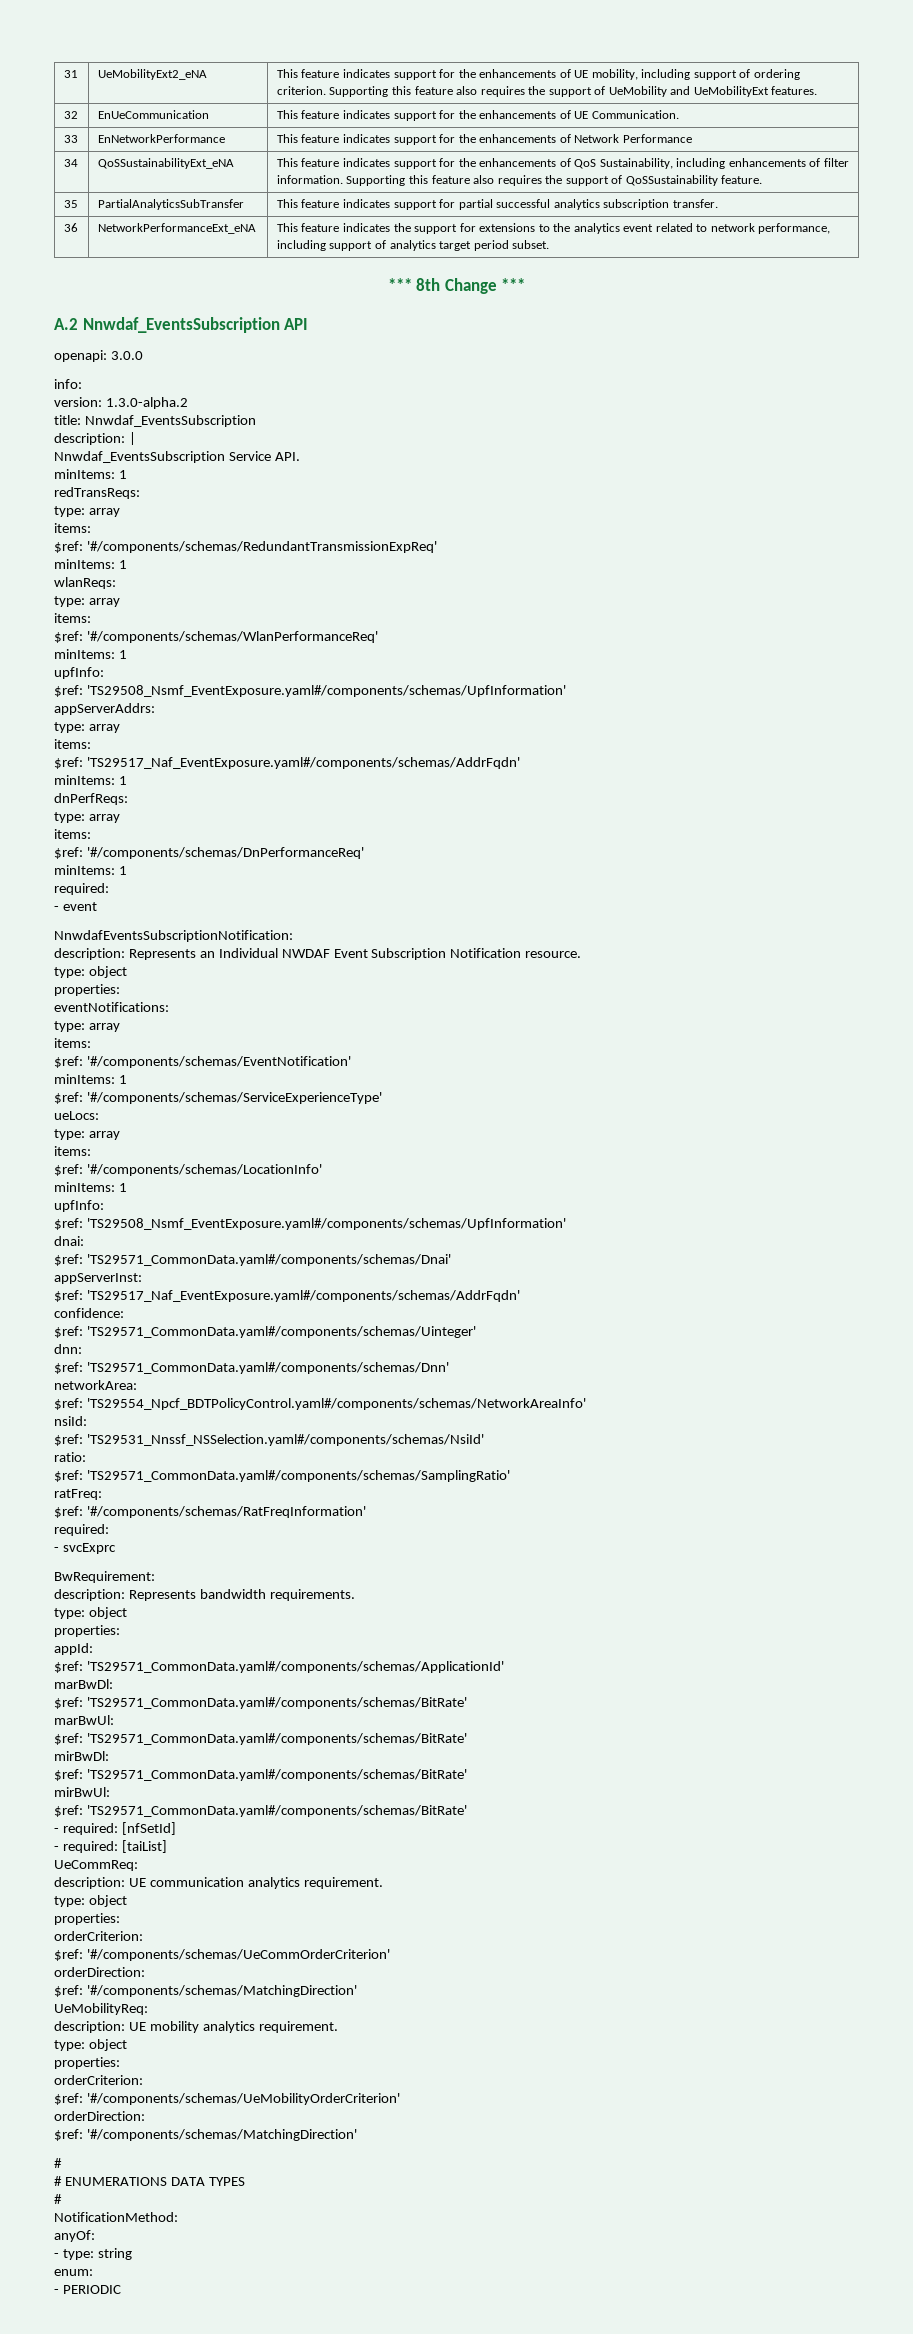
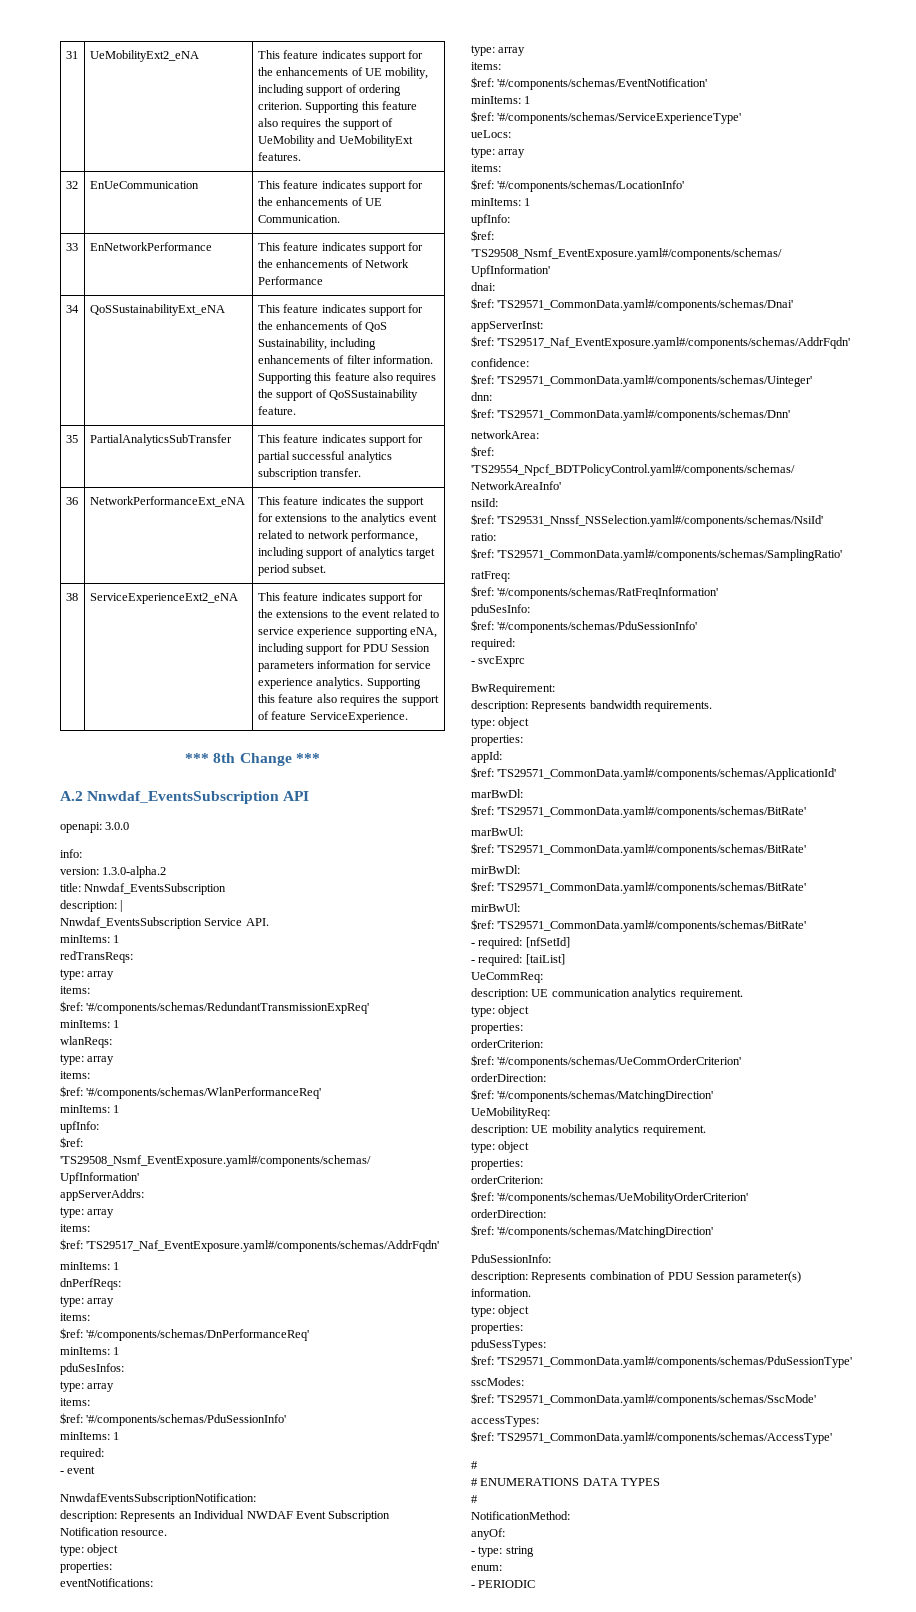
(550, 244) none -> [65,593,78,601] [89,593,238,604] [257,592,424,604] [257,609,440,618] [257,627,437,638] [257,643,431,655] [257,660,431,672] [257,677,421,689] [257,694,439,706] [257,711,408,723] // 38 | ServiceExperienceExt2_eNA | This feature indicates support for the extensions to the event related to service experience supporting eNA, including support for PDU Session parameters information for service experience analytics. Supporting this feature also requires the support of feature ServiceExperience.
(127, 870) none -> [60,1363,124,1375] [60,1381,115,1392] [60,1398,90,1406] [60,1413,287,1426] [60,1432,120,1440] // pduSesInfos: // type: array // items: // $ref: '#/components/schemas/PduSessionInfo' // minItems: 1
(366, 1512) none -> [471,604,530,616] [471,620,698,633] // pduSesInfo: // $ref: '#/components/schemas/PduSessionInfo'
(357, 2135) none -> [471,1254,551,1263] [471,1271,802,1283] [471,1288,531,1297] [471,1305,530,1317] [471,1323,523,1334] [471,1339,546,1351] [471,1355,853,1368] [471,1377,524,1386] [471,1393,817,1406] [471,1416,539,1427] [471,1431,833,1444] // PduSessionInfo: // description: Represents combination of PDU Session parameter(s) information. // type: object // properties: // pduSessTypes: // $ref: 'TS29571_CommonData.yaml#/components/schemas/PduSessionType' // sscModes: // $ref: 'TS29571_CommonData.yaml#/components/schemas/SscMode' // accessTypes: // $ref: 'TS29571_CommonData.yaml#/components/schemas/AccessType'

